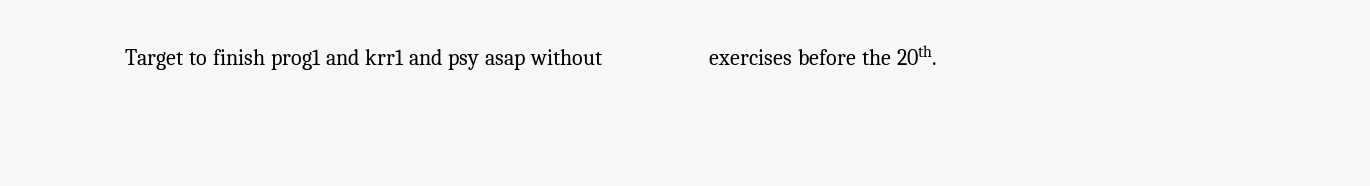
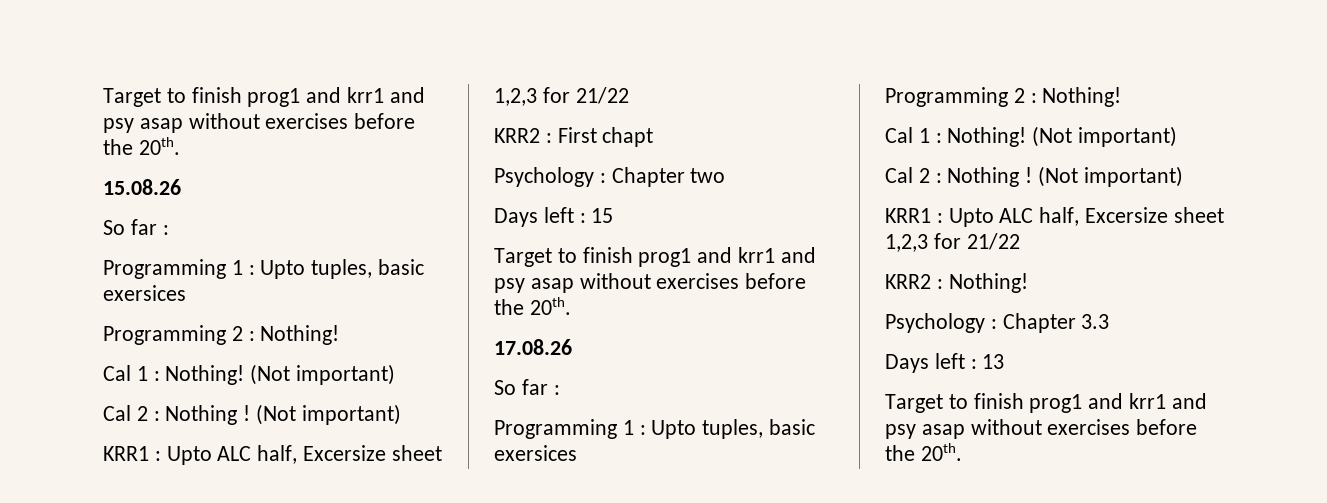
(937, 55) none -> [103,179,181,195] [103,219,169,235] [103,259,425,279] [103,285,186,301] [103,325,340,345] [103,364,396,385] [103,404,401,425] [103,445,442,465] [494,87,629,106] [494,127,654,147] [494,167,726,187] [494,207,614,227] [494,247,816,267] [494,273,807,293] [494,297,571,315] [494,339,572,355] [494,379,560,395] [494,419,816,439] [494,445,577,461] [885,87,1122,107] [885,126,1178,147] [885,166,1183,187] [885,207,1224,227] [885,233,1020,252] [885,273,1028,293] [885,313,1110,333] [885,353,1005,373] [885,393,1207,413] [885,419,1198,439] [885,443,962,461] // 15.08.26 // So far : // Programming 1 : Upto tuples, basic exersices // Programming 2 : Nothing! // Cal 1 : Nothing! (Not important) // Cal 2 : Nothing ! (Not important) // KRR1 : Upto ALC half, Excersize sheet 1,2,3 for 21/22 // KRR2 : First chapt // Psychology : Chapter two // Days left : 15 // Target to finish prog1 and krr1 and psy asap without exercises before the 20th. // 17.08.26 // So far : // Programming 1 : Upto tuples, basic exersices // Programming 2 : Nothing! // Cal 1 : Nothing! (Not important) // Cal 2 : Nothing ! (Not important) // KRR1 : Upto ALC half, Excersize sheet 1,2,3 for 21/22 // KRR2 : Nothing! // Psychology : Chapter 3.3 // Days left : 13 // Target to finish prog1 and krr1 and psy asap without exercises before the 20th.

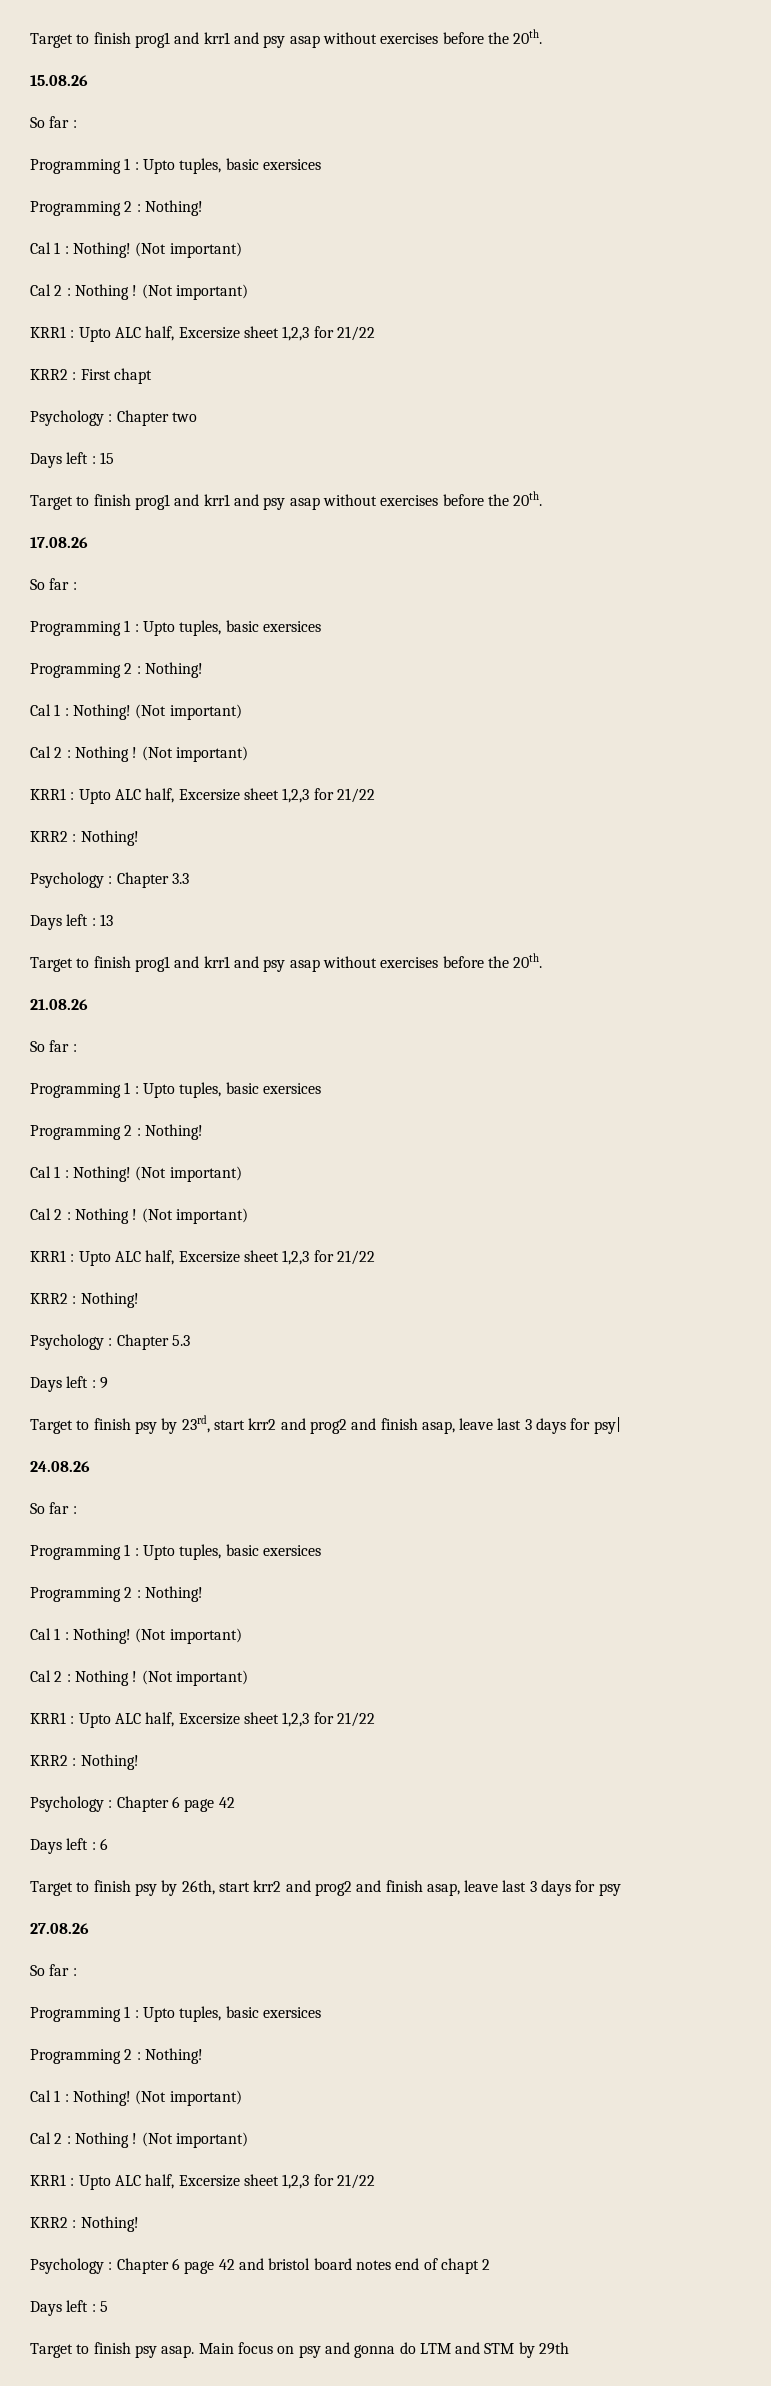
(962, 452) none -> [30,999,88,1010] [30,1040,77,1052] [30,1082,321,1098] [30,1124,203,1140] [30,1166,242,1182] [30,1208,248,1224] [30,1250,375,1266] [30,1292,139,1308] [30,1334,190,1350] [30,1376,108,1392] [30,1415,621,1434] [30,1461,90,1472] [30,1502,77,1514] [30,1544,321,1560] [30,1586,203,1602] [30,1628,242,1644] [30,1670,248,1686] [30,1712,375,1728] [30,1754,139,1770] [30,1796,235,1812] [30,1838,108,1854] [30,1880,621,1896] [30,1923,89,1934] [30,1964,77,1976] [30,2006,321,2022] [30,2048,203,2064] [30,2090,242,2106] [30,2132,248,2148] [30,2174,375,2190] [30,2216,139,2232] [30,2258,491,2274] [30,2300,108,2316] [30,2342,570,2358] // 21.08.26 // So far : // Programming 1 : Upto tuples, basic exersices // Programming 2 : Nothing! // Cal 1 : Nothing! (Not important) // Cal 2 : Nothing ! (Not important) // KRR1 : Upto ALC half, Excersize sheet 1,2,3 for 21/22 // KRR2 : Nothing! // Psychology : Chapter 5.3 // Days left : 9 // Target to finish psy by 23rd, start krr2 and prog2 and finish asap, leave last 3 days for psy| // 24.08.26 // So far : // Programming 1 : Upto tuples, basic exersices // Programming 2 : Nothing! // Cal 1 : Nothing! (Not important) // Cal 2 : Nothing ! (Not important) // KRR1 : Upto ALC half, Excersize sheet 1,2,3 for 21/22 // KRR2 : Nothing! // Psychology : Chapter 6 page 42 // Days left : 6 // Target to finish psy by 26th, start krr2 and prog2 and finish asap, leave last 3 days for psy // 27.08.26 // So far : // Programming 1 : Upto tuples, basic exersices // Programming 2 : Nothing! // Cal 1 : Nothing! (Not important) // Cal 2 : Nothing ! (Not important) // KRR1 : Upto ALC half, Excersize sheet 1,2,3 for 21/22 // KRR2 : Nothing! // Psychology : Chapter 6 page 42 and bristol board notes end of chapt 2 // Days left : 5 // Target to finish psy asap. Main focus on psy and gonna do LTM and STM by 29th

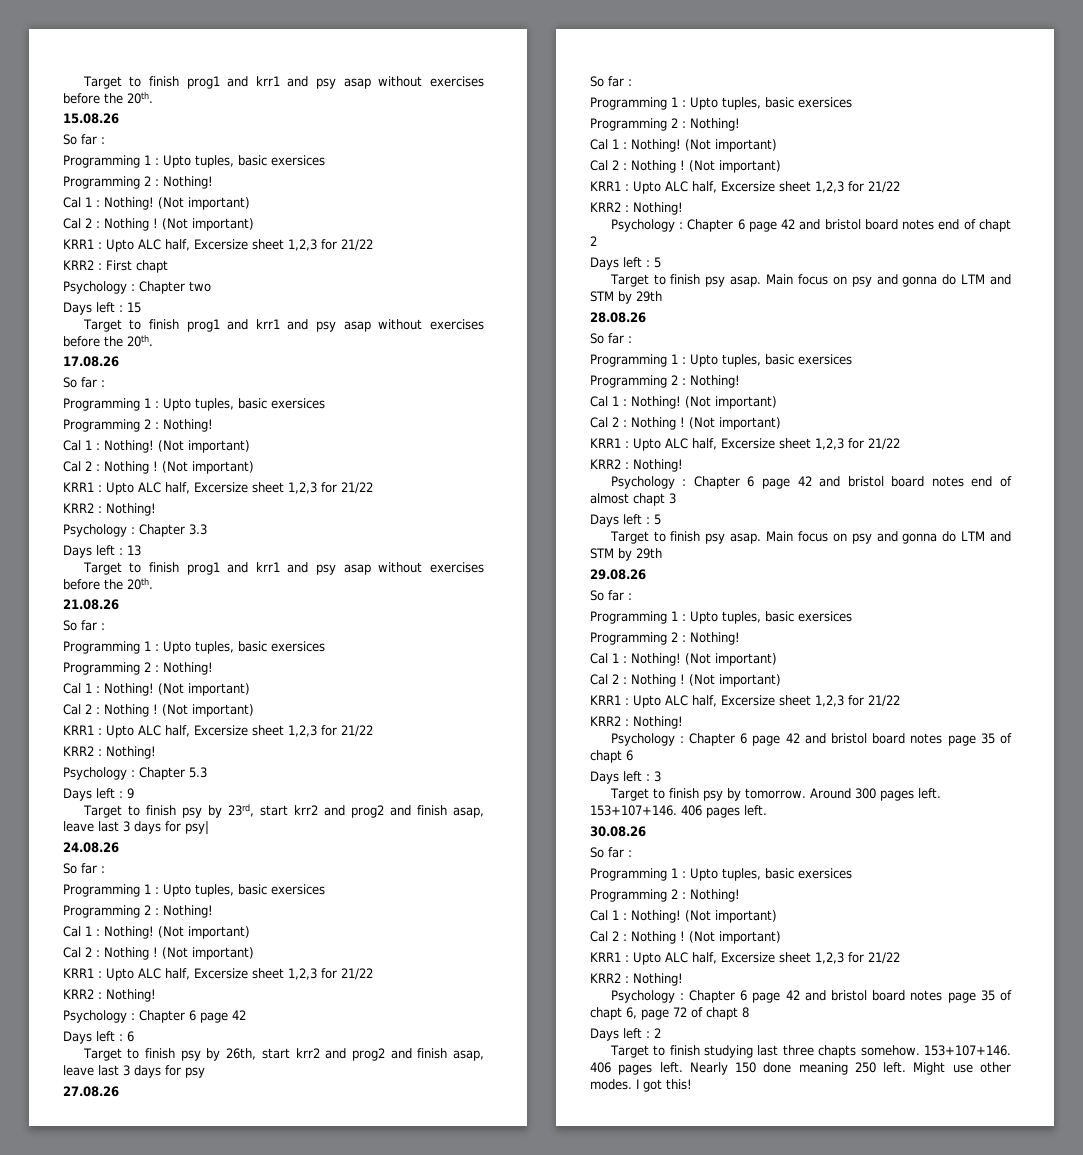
(570, 2348) none -> [590,312,646,323] [590,333,632,344] [590,354,852,367] [590,375,740,388] [590,396,777,409] [590,417,781,430] [590,438,900,451] [590,459,683,472] [610,476,1012,489] [590,493,676,506] [590,514,661,527] [609,531,1011,544] [590,548,662,561] [590,569,646,580] [590,590,632,601] [590,611,852,624] [590,632,740,645] [590,653,777,666] [590,674,781,687] [590,695,900,708] [590,716,683,729] [610,733,1012,746] [590,750,633,763] [590,771,661,784] [609,788,941,801] [590,805,767,818] [590,826,646,837] [590,847,632,858] [590,868,852,881] [590,889,740,902] [590,910,777,923] [590,931,781,944] [590,952,900,965] [590,973,683,986] [610,990,1012,1003] [590,1007,749,1020] [590,1028,661,1041] [609,1045,1011,1058] [590,1062,1011,1075] [590,1079,692,1092] // 28.08.26 // So far : // Programming 1 : Upto tuples, basic exersices // Programming 2 : Nothing! // Cal 1 : Nothing! (Not important) // Cal 2 : Nothing ! (Not important) // KRR1 : Upto ALC half, Excersize sheet 1,2,3 for 21/22 // KRR2 : Nothing! // Psychology : Chapter 6 page 42 and bristol board notes end of almost chapt 3 // Days left : 5 // Target to finish psy asap. Main focus on psy and gonna do LTM and STM by 29th // 29.08.26 // So far : // Programming 1 : Upto tuples, basic exersices // Programming 2 : Nothing! // Cal 1 : Nothing! (Not important) // Cal 2 : Nothing ! (Not important) // KRR1 : Upto ALC half, Excersize sheet 1,2,3 for 21/22 // KRR2 : Nothing! // Psychology : Chapter 6 page 42 and bristol board notes page 35 of chapt 6 // Days left : 3 // Target to finish psy by tomorrow. Around 300 pages left. 153+107+146. 406 pages left. // 30.08.26 // So far : // Programming 1 : Upto tuples, basic exersices // Programming 2 : Nothing! // Cal 1 : Nothing! (Not important) // Cal 2 : Nothing ! (Not important) // KRR1 : Upto ALC half, Excersize sheet 1,2,3 for 21/22 // KRR2 : Nothing! // Psychology : Chapter 6 page 42 and bristol board notes page 35 of chapt 6, page 72 of chapt 8 // Days left : 2 // Target to finish studying last three chapts somehow. 153+107+146. 406 pages left. Nearly 150 done meaning 250 left. Might use other modes. I got this!

